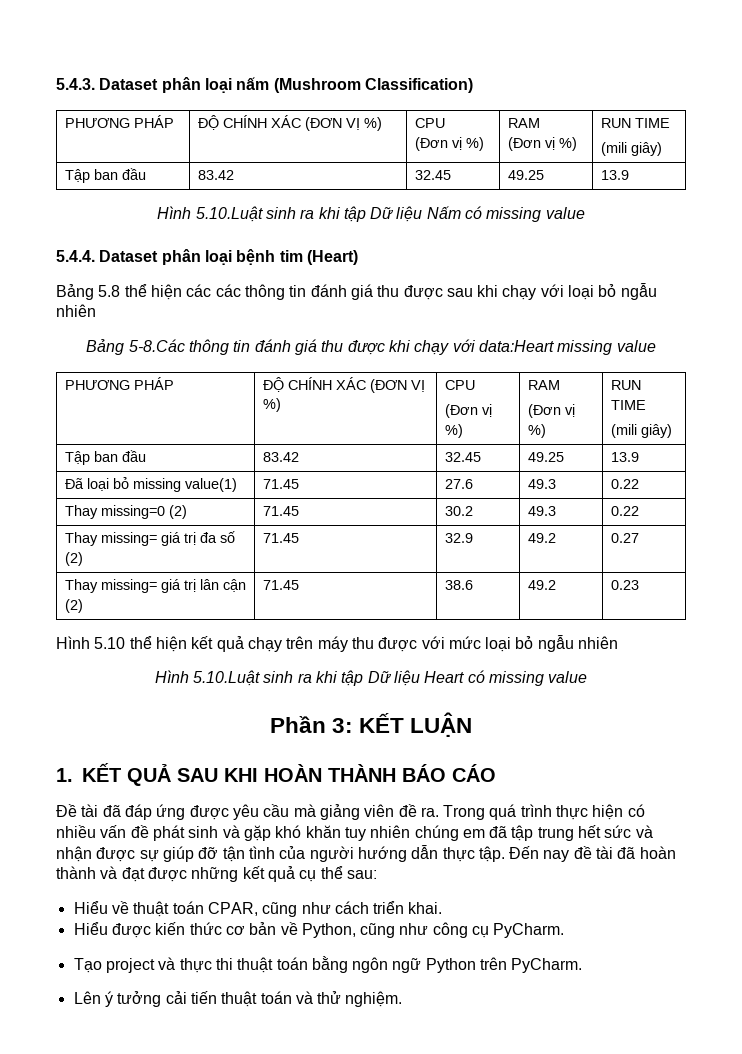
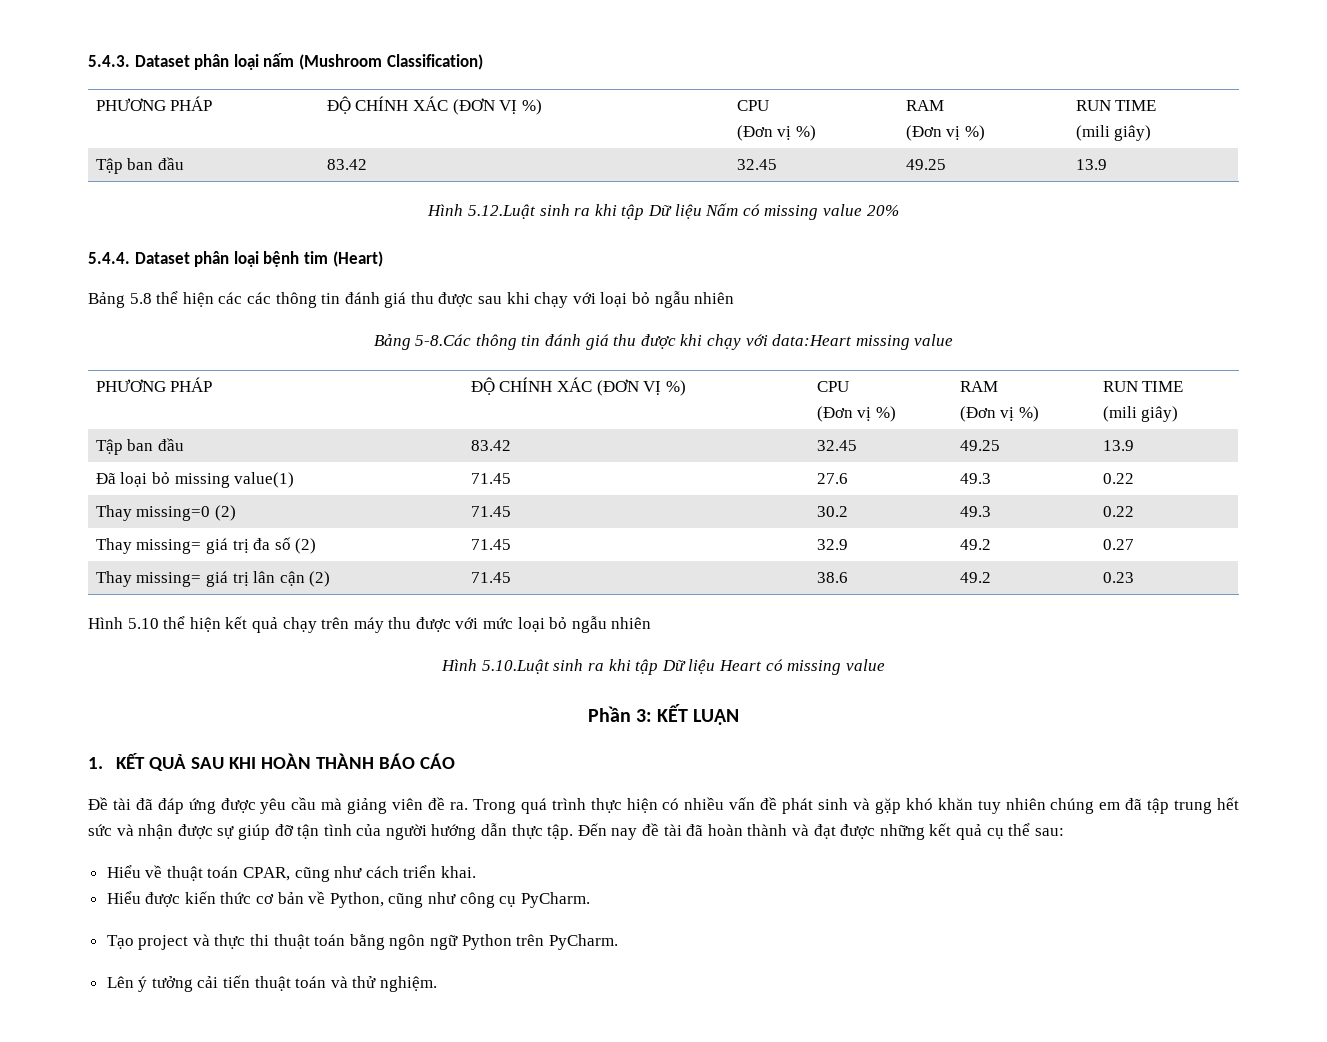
[195,206,263,222] 5.10.Luật -> [468,204,537,219] 5.12.Luật
(585, 213) none -> [866,205,899,216] 20%

